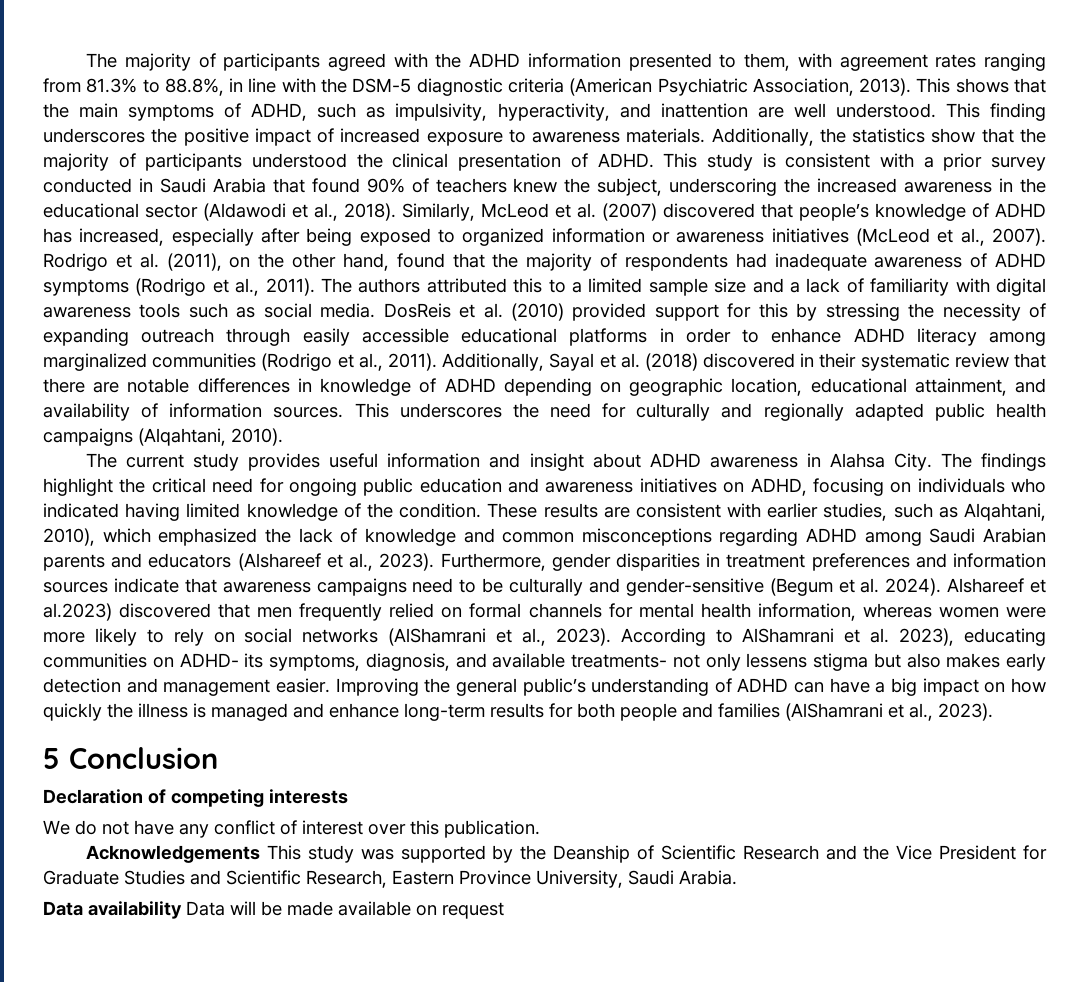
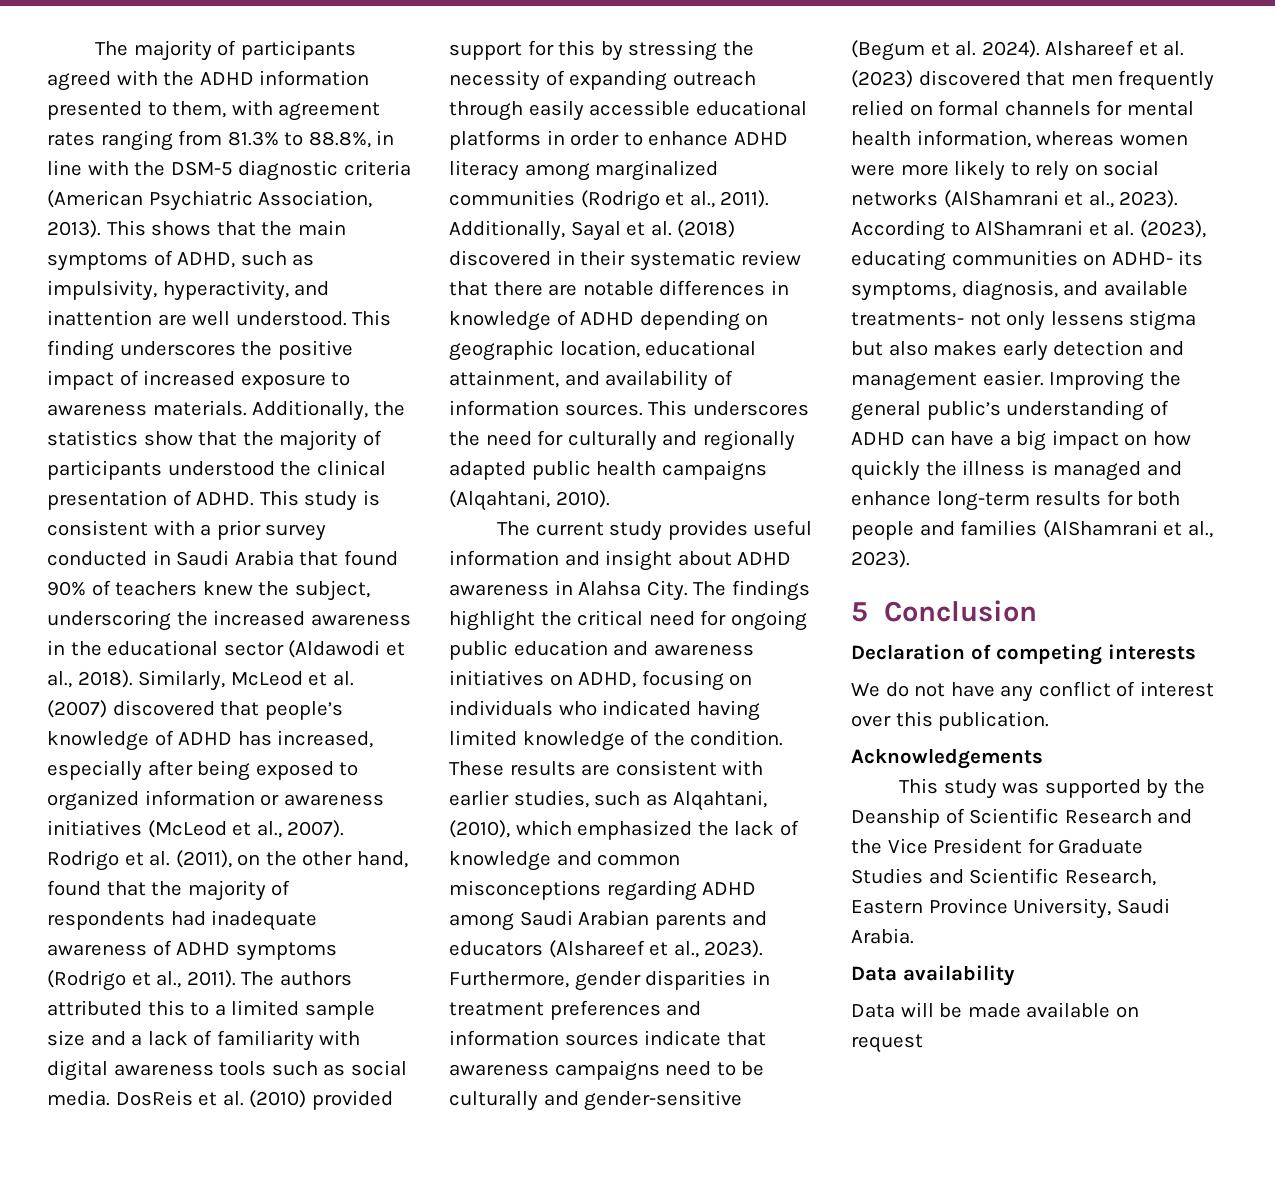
[43,528,95,546] 2010), -> [449,820,510,838] (2010),
[43,603,112,621] al.2023) -> [1163,41,1185,56] [851,70,913,88] al. (2023)
[899,628,955,646] 2023), -> [1139,220,1206,238] (2023),
(261, 854) none -> (1043, 758) //
(182, 910) none -> (1015, 975) //

